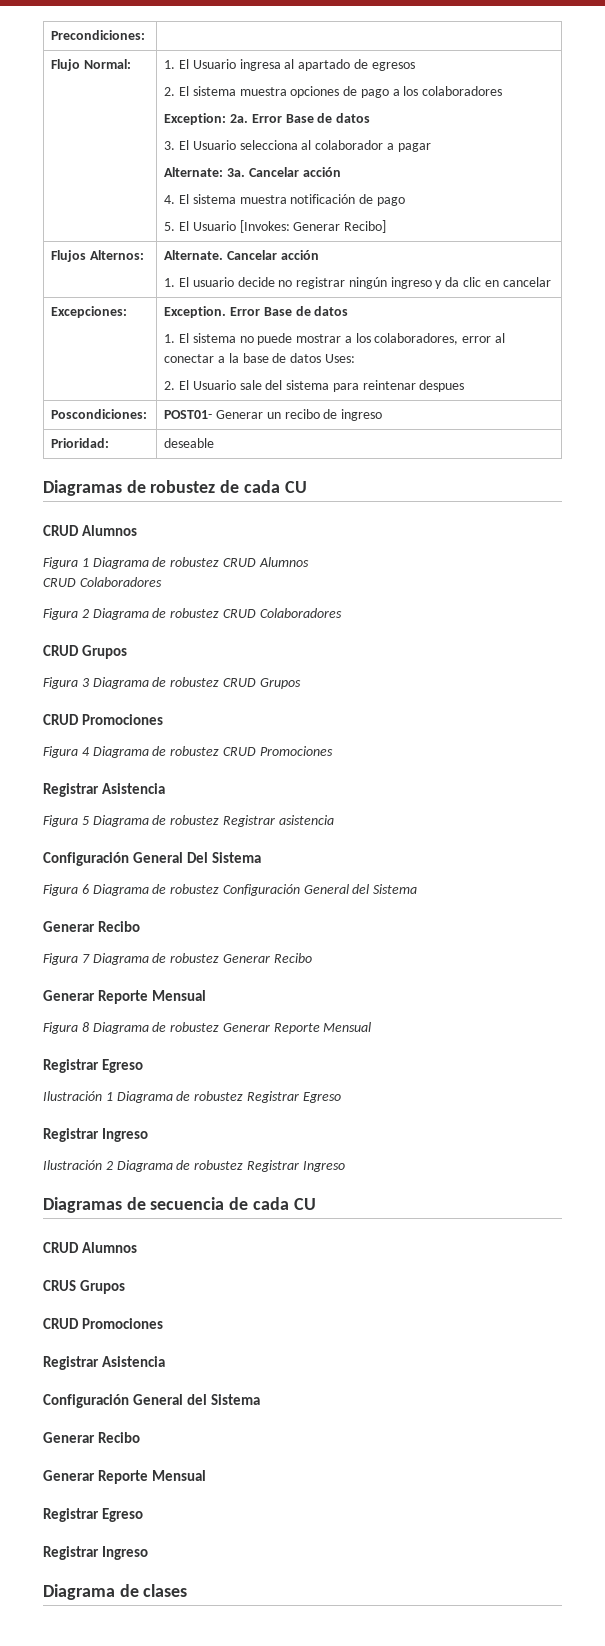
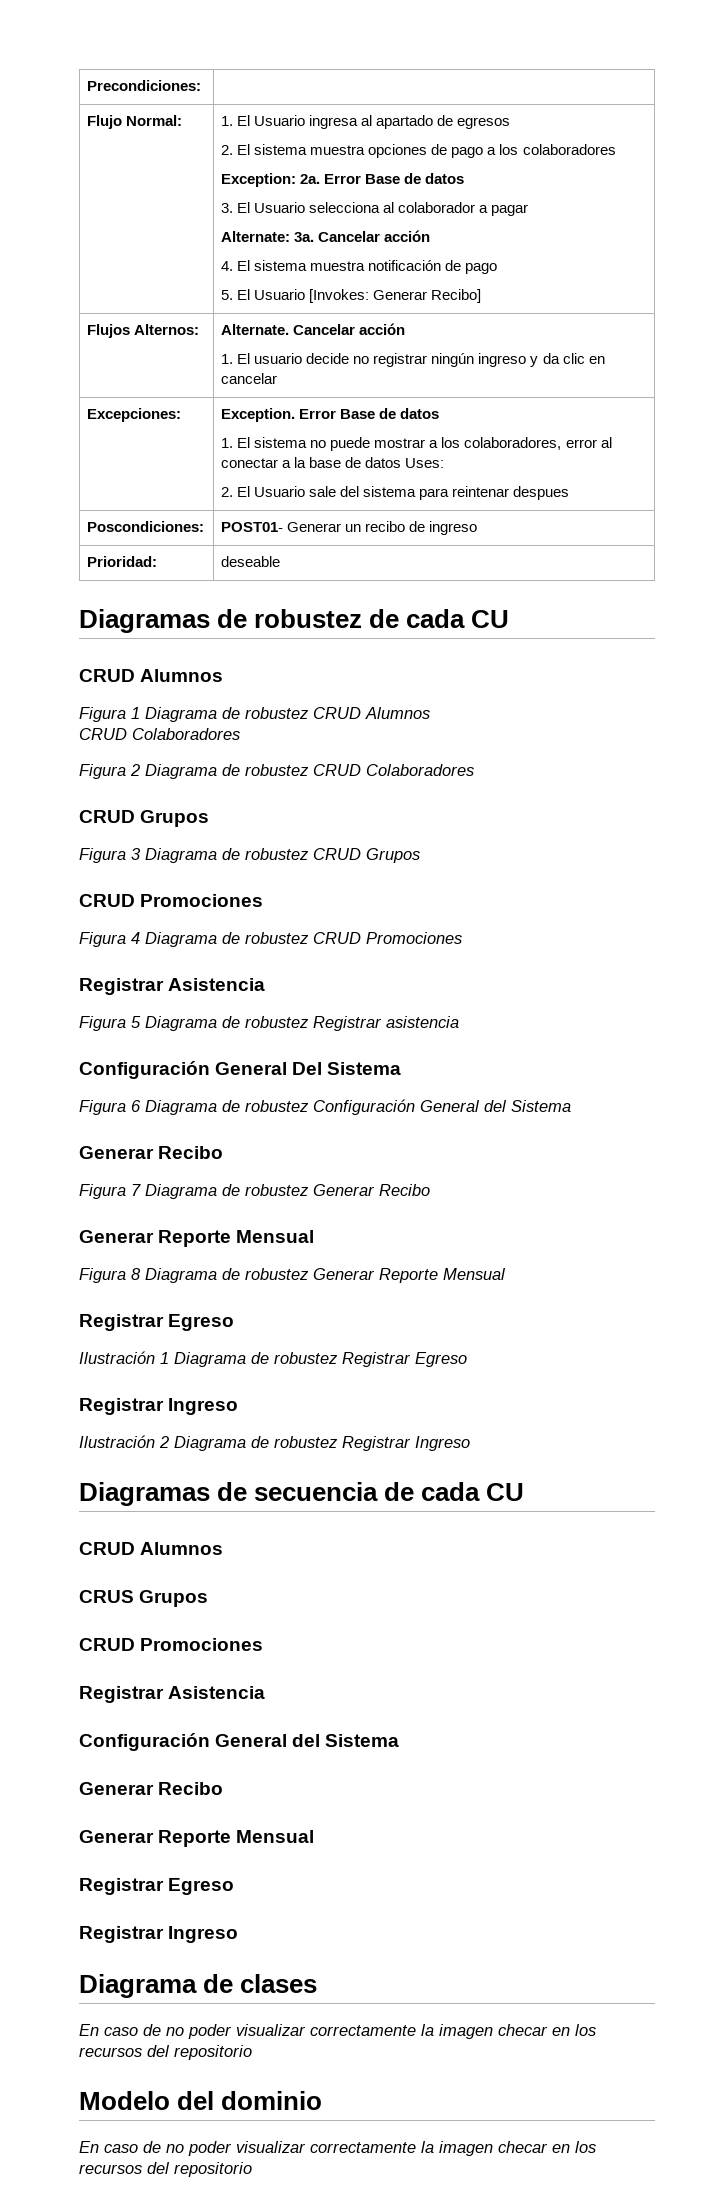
(188, 1590) none -> [79,2024,596,2039] [79,2045,252,2060] [79,2091,323,2110] [79,2141,596,2156] [79,2162,252,2177] // En caso de no poder visualizar correctamente la imagen checar en los recursos del repositorio // Modelo del dominio // En caso de no poder visualizar correctamente la imagen checar en los recursos del repositorio

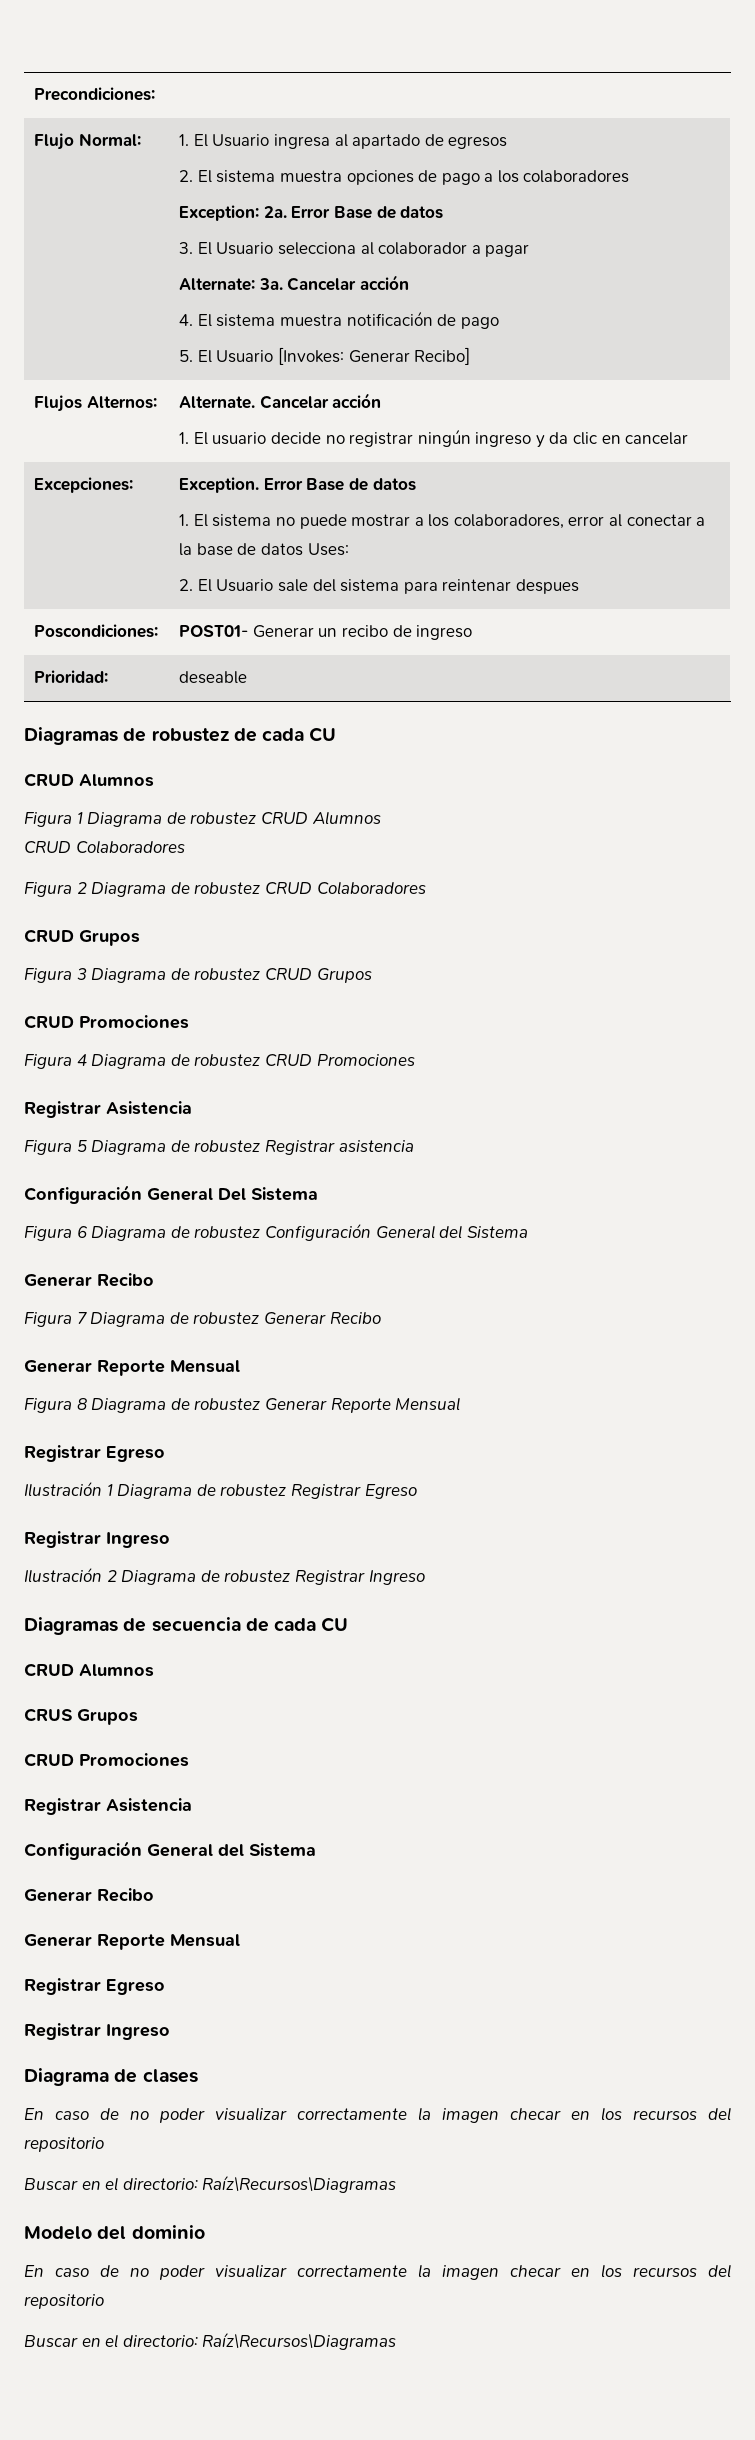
(252, 2052) none -> [24,2175,397,2193] // Buscar en el directorio: Raíz\Recursos\Diagramas
(252, 2169) none -> [24,2332,397,2350] // Buscar en el directorio: Raíz\Recursos\Diagramas

